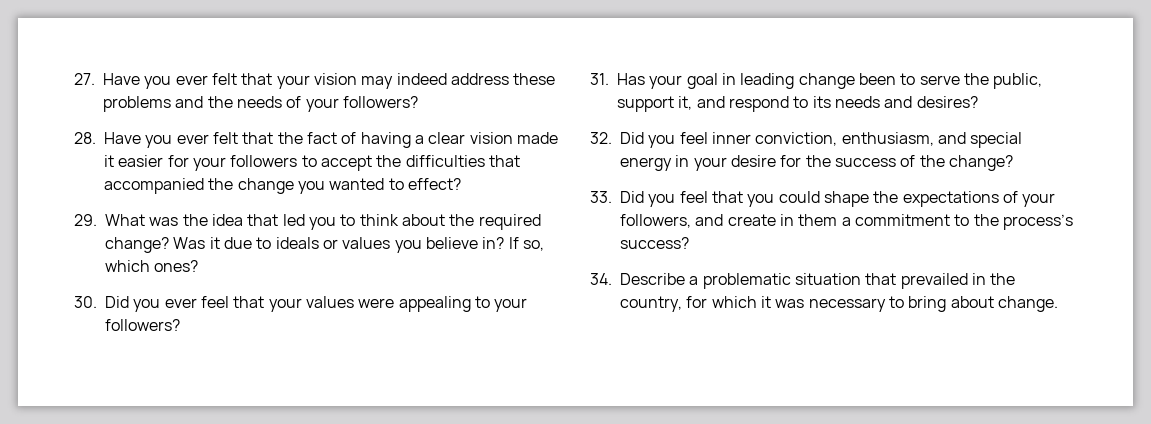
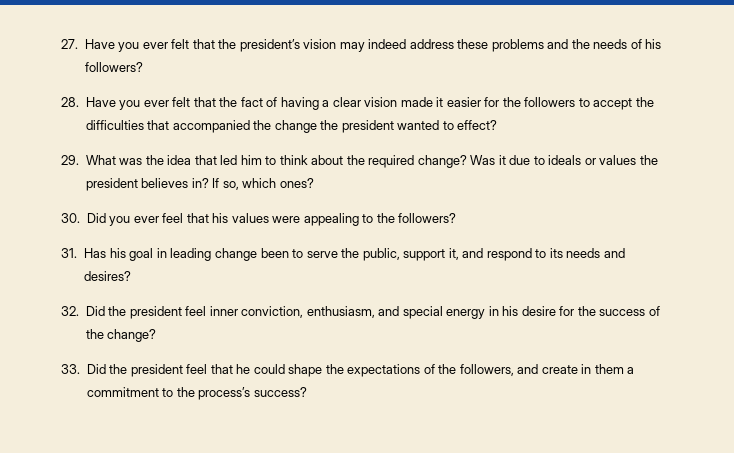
[276,75,310,89] your -> [218,39,300,52] the president’s
[305,98,339,112] your -> [645,39,662,49] his
[192,157,226,171] your -> [502,97,521,107] the
[297,181,325,194] you -> [320,120,394,133] the president
[308,217,336,230] you -> [240,155,262,165] him
[394,237,478,253] you believe -> [639,155,658,165] [85,178,189,191] the president believes
[268,298,302,312] your -> [212,213,229,223] his
[494,298,528,312] your -> [376,213,395,223] the
[649,75,683,89] your -> [109,248,126,258] his
[648,135,676,148] you -> [108,306,182,319] the president
[693,157,727,171] your -> [502,306,519,316] his
[648,191,775,207] you feel that you -> [109,364,251,377] the president feel that he
[1022,193,1056,207] your -> [438,364,457,374] the
[590,273,1016,289] [620,296,1058,312] // 34. Describe a problematic situation that prevailed in the country, for which it was necessary to bring about change. -> (307, 392) none

